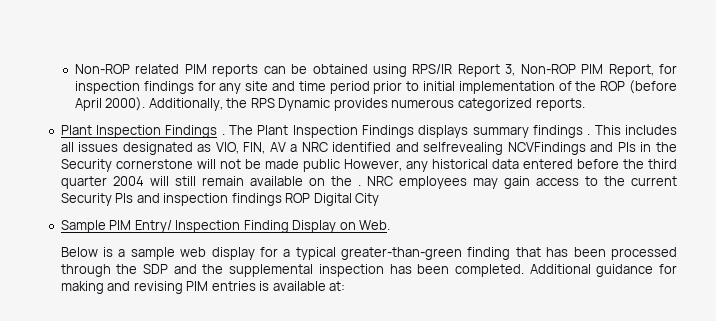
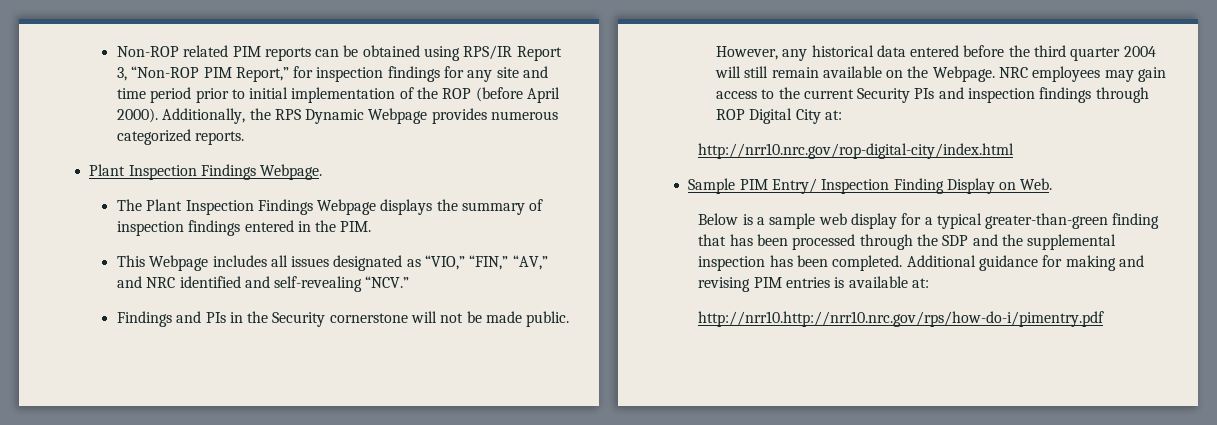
[520,64,654,77] Non-ROP PIM Report, -> [131,66,289,82] “Non-ROP PIM Report,”
(331, 104) none -> [368,108,428,124] Webpage
[221,133,225,135] . -> [260,164,323,180] Webpage. //
[418,125,621,138] displays summary findings . This -> [317,199,544,215] [116,220,372,236] [116,255,209,271] Webpage displays the summary of inspection findings entered in the PIM. // This Webpage
[215,142,586,155] VIO, FIN, AV a NRC identified and selfrevealing NCVFindings -> [425,255,548,270] [116,276,410,292] [116,311,172,327] “VIO,” “FIN,” “AV,” and NRC identified and self-revealing “NCV.” // Findings
[302,159,340,172] public -> [526,311,570,327] public.
[357,184,361,186] . -> [932,66,995,82] Webpage.
(282, 199) none -> [1095,87,1149,103] through
(380, 199) none -> [824,110,842,120] [698,143,1015,159] at: // http://nrr10.nrc.gov/rop-digital-city/index.html
(346, 286) none -> [698,311,1105,327] // http://nrr10.http://nrr10.nrc.gov/rps/how-do-i/pimentry.pdf

